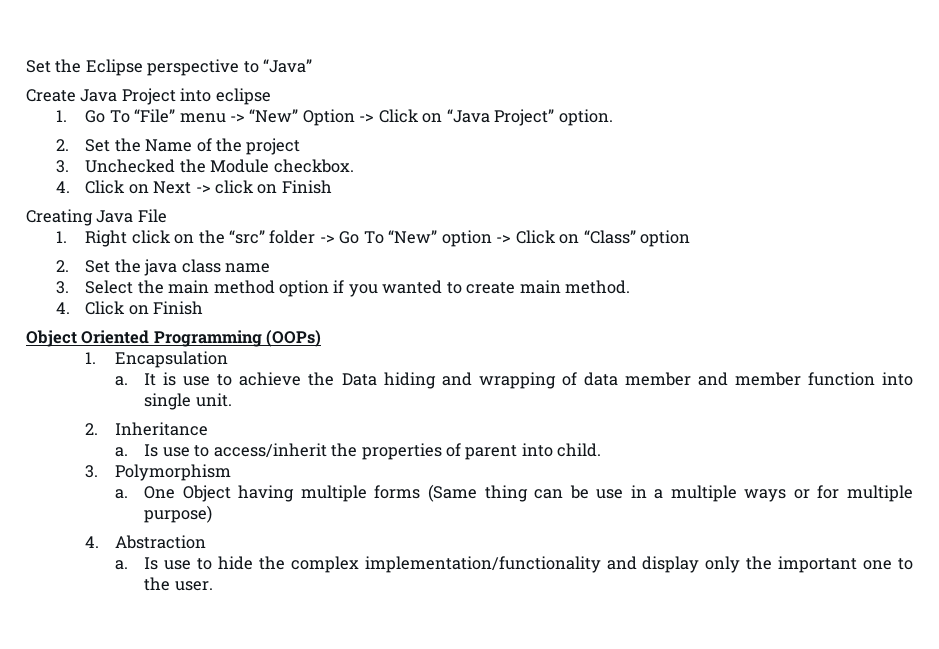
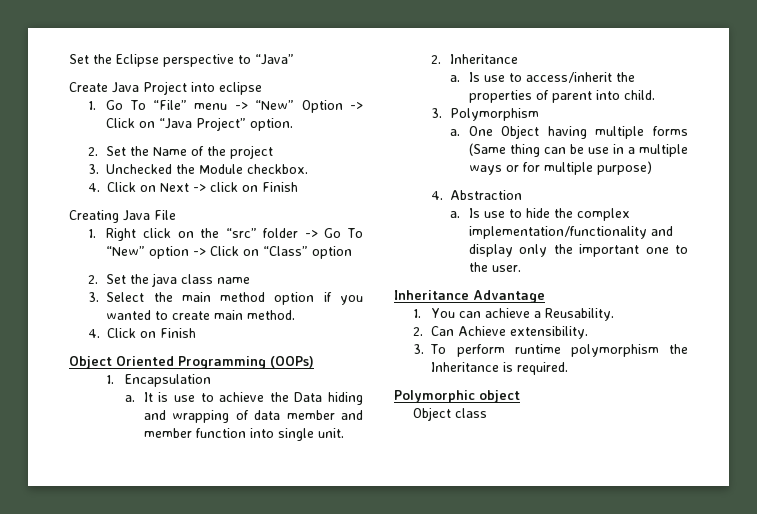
(213, 586) none -> [394,290,545,303] [412,308,615,321] [412,326,589,339] [412,344,688,357] [431,362,569,375] [394,390,520,403] [412,407,487,421] // Inheritance Advantage // 1. You can achieve a Reusability. // 2. Can Achieve extensibility. // 3. To perform runtime polymorphism the Inheritance is required. // Polymorphic object // Object class

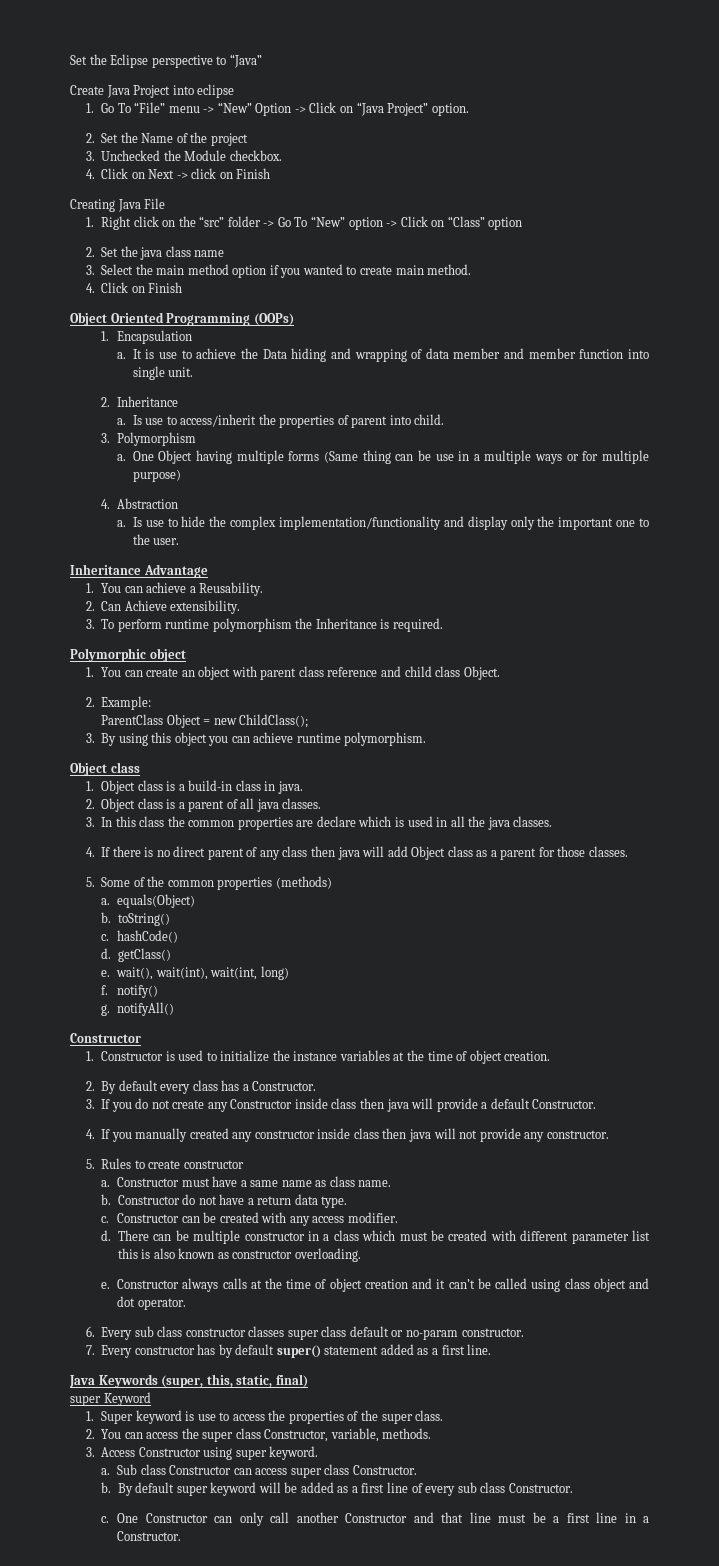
[412,407,487,421] Object class -> [85,666,500,680] [85,696,152,710] [101,714,309,728] [85,732,427,746] [70,762,140,776] [85,780,303,794] [85,798,322,812] [85,816,553,830] [85,846,628,860] [85,876,332,890] [101,894,196,908] [101,912,170,926] [101,930,179,943] [101,948,171,962] [101,966,289,980] [101,985,159,998] [101,1002,175,1016] [70,1033,141,1043] [85,1050,551,1064] [85,1080,317,1094] [85,1098,597,1112] [85,1128,609,1142] [85,1158,244,1169] [101,1176,392,1187] [101,1194,348,1208] [101,1212,398,1226] [101,1230,650,1244] [117,1248,361,1262] [101,1278,649,1292] [117,1296,186,1310] [85,1326,524,1340] [85,1344,492,1358] [69,1374,308,1388] [70,1392,151,1406] [85,1410,444,1424] [85,1428,432,1442] [85,1446,319,1460] [101,1464,417,1478] [101,1482,573,1496] [101,1512,649,1526] [117,1531,182,1541] 1. You can create an object with parent class reference and child class Object. // 2. Example: // ParentClass Object = new ChildClass(); // 3. By using this object you can achieve runtime polymorphism. // Object class // 1. Object class is a build-in class in java. // 2. Object class is a parent of all java classes. // 3. In this class the common properties are declare which is used in all the java classes. // 4. If there is no direct parent of any class then java will add Object class as a parent for those classes. // 5. Some of the common properties (methods) // a. equals(Object) // b. toString() // c. hashCode() // d. getClass() // e. wait(), wait(int), wait(int, long) // f. notify() // g. notifyAll() // Constructor // 1. Constructor is used to initialize the instance variables at the time of object creation. // 2. By default every class has a Constructor. // 3. If you do not create any Constructor inside class then java will provide a default Constructor. // 4. If you manually created any constructor inside class then java will not provide any constructor. // 5. Rules to create constructor // a. Constructor must have a same name as class name. // b. Constructor do not have a return data type. // c. Constructor can be created with any access modifier. // d. There can be multiple constructor in a class which must be created with different parameter list this is also known as constructor overloading. // e. Constructor always calls at the time of object creation and it can’t be called using class object and dot operator. // 6. Every sub class constructor classes super class default or no-param constructor. // 7. Every constructor has by default super() statement added as a first line. // Java Keywords (super, this, static, final) // super Keyword // 1. Super keyword is use to access the properties of the super class. // 2. You can access the super class Constructor, variable, methods. // 3. Access Constructor using super keyword. // a. Sub class Constructor can access super class Constructor. // b. By default super keyword will be added as a first line of every sub class Constructor. // c. One Constructor can only call another Constructor and that line must be a first line in a Constructor.

